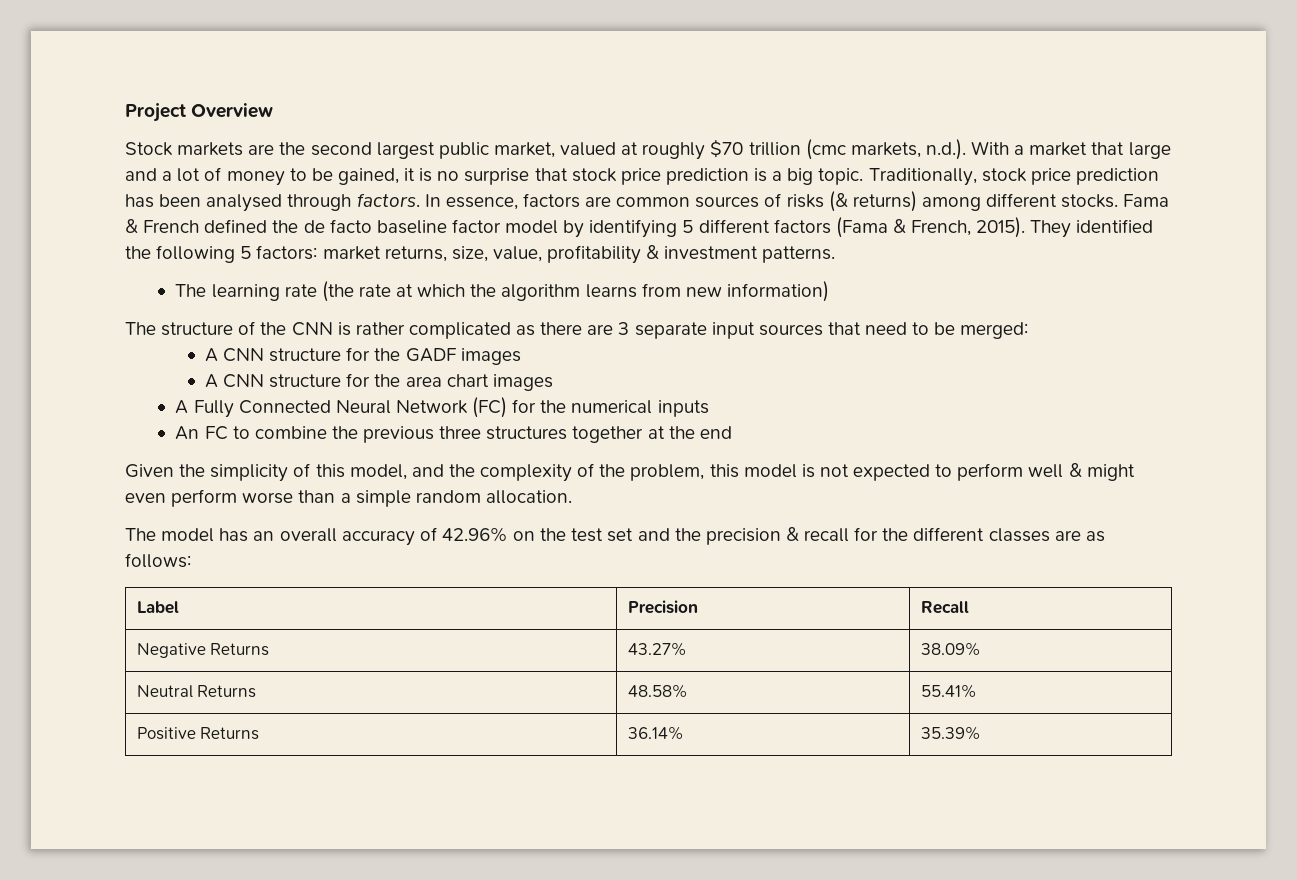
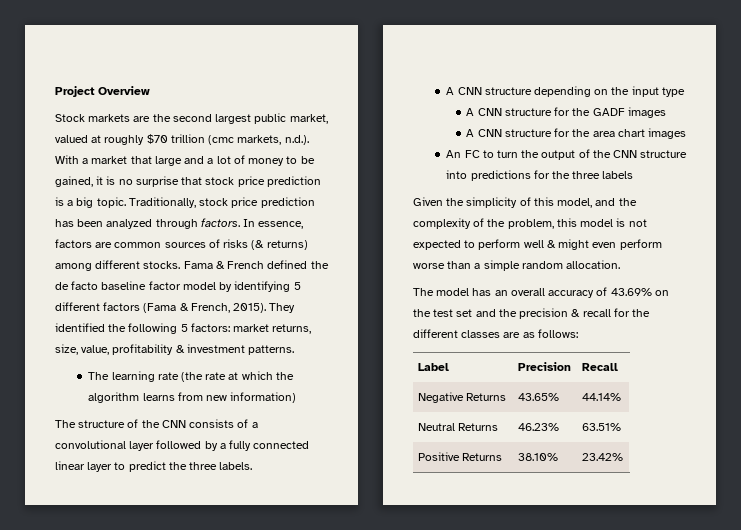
[206,194,283,212] analysed -> [106,219,153,229] analyzed
[337,322,1029,339] is rather complicated as there are 3 separate input sources that need to be merged: -> [189,419,258,428] [55,440,310,451] [55,461,253,472] [446,86,685,97] consists of a convolutional layer followed by a fully connected linear layer to predict the three labels. // A CNN structure depending on the input type
[175,397,709,418] [175,426,732,443] A Fully Connected Neural Network (FC) for the numerical inputs // An FC to combine the previous three structures together at the end -> [446,149,688,160] [446,170,634,181] An FC to turn the output of the CNN structure into predictions for the three labels
[441,527,508,542] 42.96% -> [610,288,652,296] 43.69%
[627,642,687,656] [920,642,981,656] 43.27% | 38.09% -> [518,393,560,401] [582,393,622,401] 43.65% | 44.14%
[627,684,688,698] [920,684,977,698] 48.58% | 55.41% -> [518,423,560,431] [582,423,622,431] 46.23% | 63.51%
[627,726,684,740] [920,726,981,740] 36.14% | 35.39% -> [518,453,559,461] [582,453,624,461] 38.10% | 23.42%

